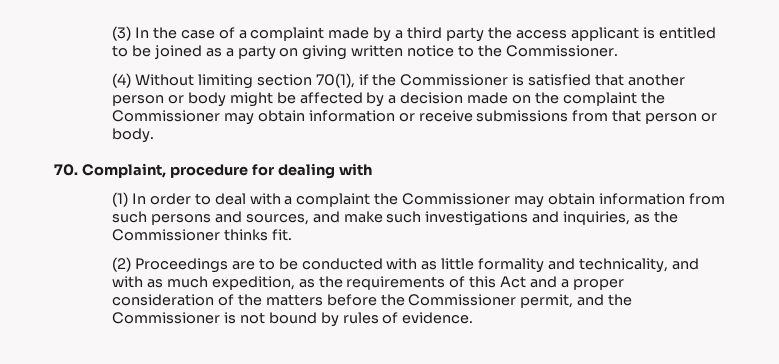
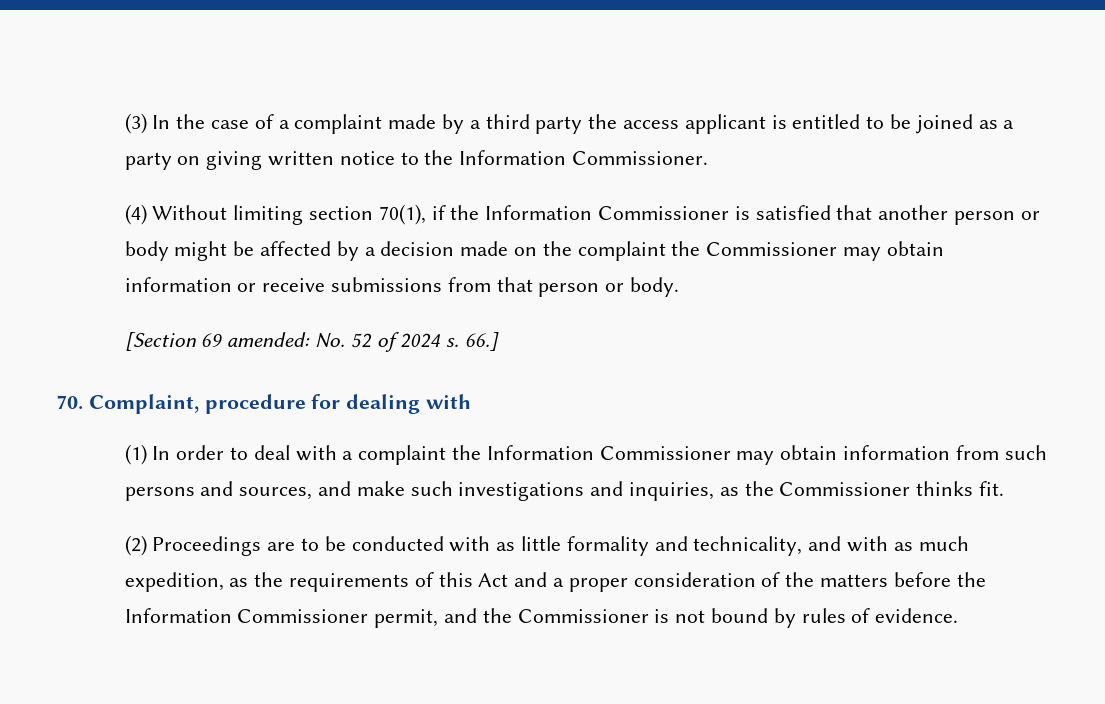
(502, 51) none -> [459,150,567,165] Information
(397, 80) none -> [485,205,593,220] Information
(154, 135) none -> [124,332,499,352] // [Section 69 amended: No. 52 of 2024 s. 66.]
(399, 199) none -> [486,445,594,460] Information
(405, 300) none -> [124,608,232,623] Information

